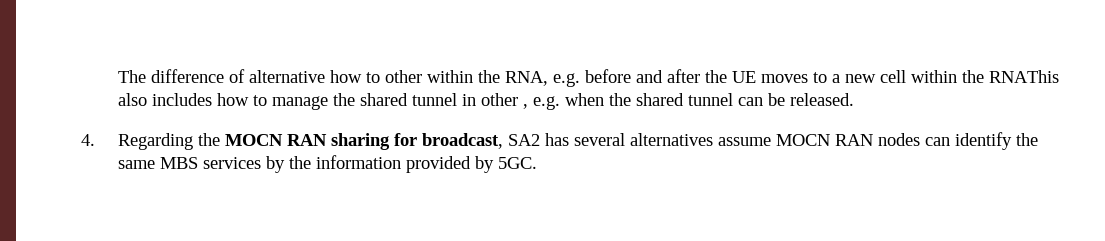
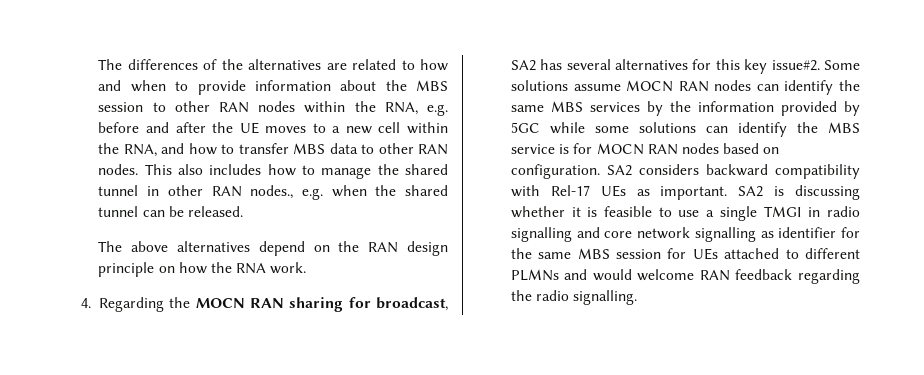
[117,69,422,83] The difference of alternative how to other -> [98,59,448,71] [98,80,448,95] [98,101,296,113] The differences of the alternatives are related to how and when to provide information about the MBS session to other RAN nodes
[988,70,1059,83] RNAThis -> [123,143,448,157] [98,164,172,175] RNA, and how to transfer MBS data to other RAN nodes. This
[522,104,528,109] , -> [211,185,294,199] RAN nodes.,
(854, 99) none -> [98,241,448,256] [98,262,307,277] // The above alternatives depend on the RAN design principle on how the RNA work.
(713, 139) none -> [692,59,860,74] [510,80,568,91] for this key issue#2. Some solutions
[497,157,537,169] 5GC. -> [510,122,860,137] [510,143,780,155] [510,164,860,179] [510,185,860,200] [510,206,860,221] [510,227,860,242] [510,248,860,260] [510,269,860,284] [510,290,638,305] 5GC while some solutions can identify the MBS service is for MOCN RAN nodes based on configuration. SA2 considers backward compatibility with Rel-17 UEs as important. SA2 is discussing whether it is feasible to use a single TMGI in radio signalling and core network signalling as identifier for the same MBS session for UEs attached to different PLMNs and would welcome RAN feedback regarding the radio signalling.

